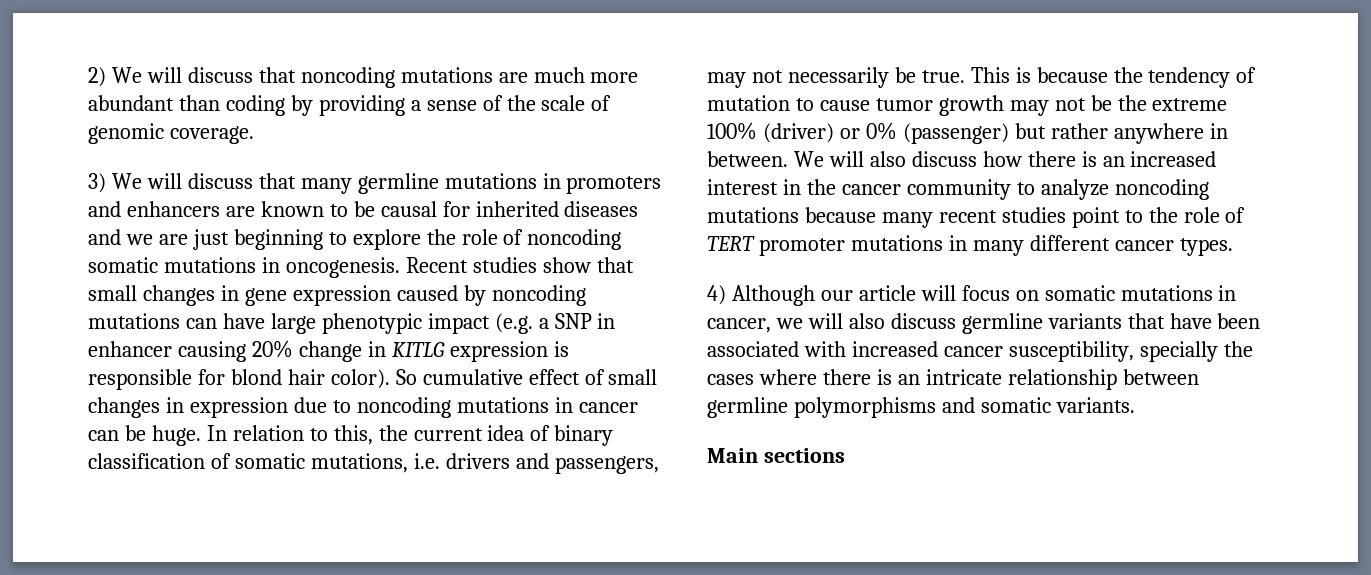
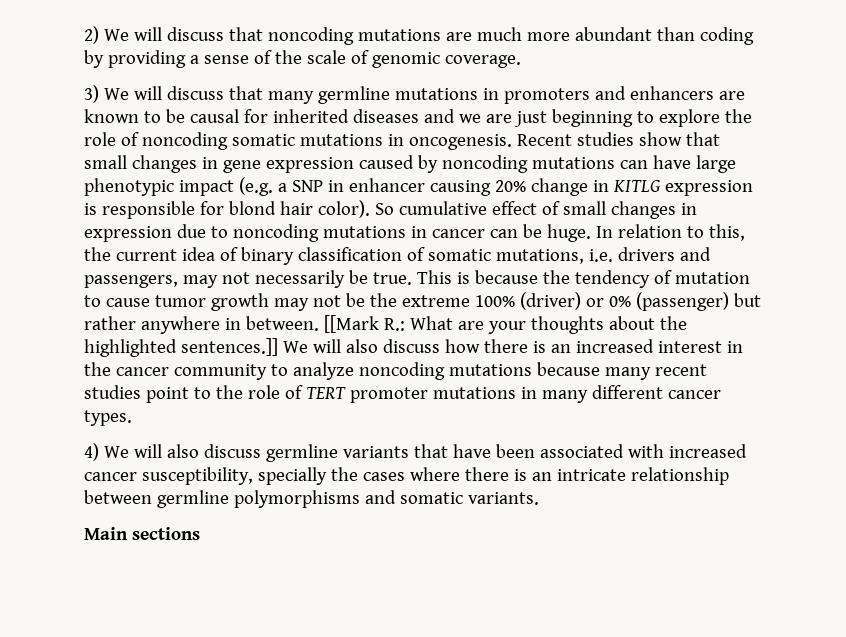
(788, 159) none -> [323,315,687,334] [84,338,278,357] [[Mark R.: What are your thoughts about the highlighted sentences.]]
[731,285,1237,306] [707,318,803,333] Although our article will focus on somatic mutations in cancer, we -> [103,446,129,458] We

